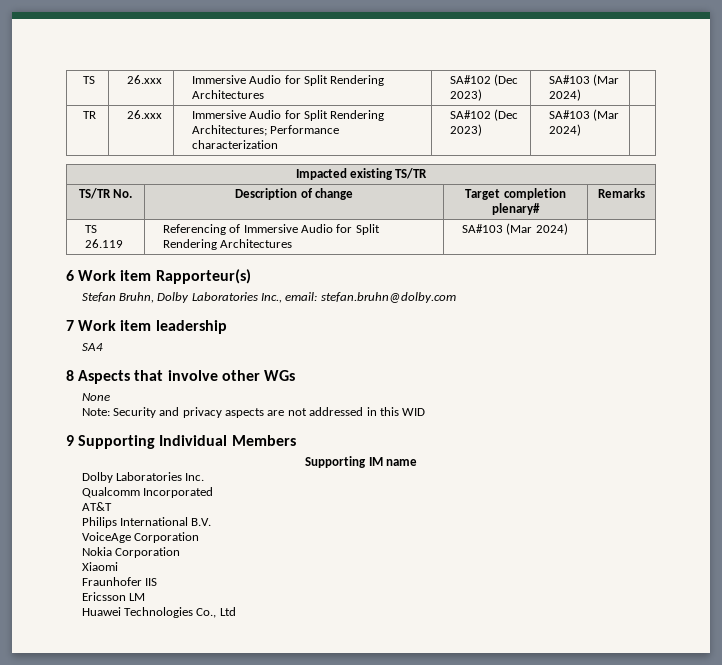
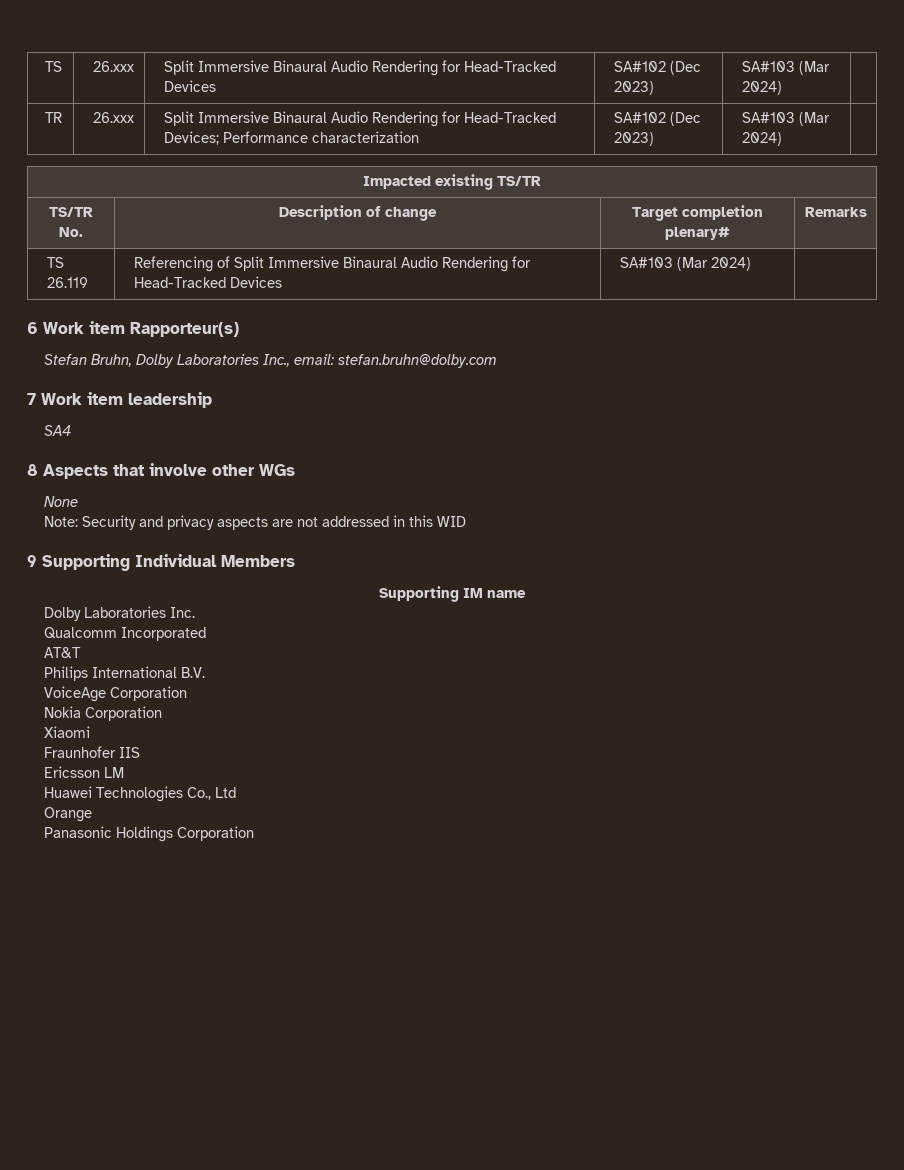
[191,75,385,86] [191,90,264,99] Immersive Audio for Split Rendering Architectures -> [163,60,556,76] [163,80,216,92] Split Immersive Binaural Audio Rendering for Head-Tracked Devices
[191,110,385,121] [191,125,267,136] Immersive Audio for Split Rendering Architectures; -> [163,111,556,127] [163,131,219,145] Split Immersive Binaural Audio Rendering for Head-Tracked Devices;
[243,224,380,235] [162,239,293,250] Immersive Audio for Split Rendering Architectures -> [233,256,531,272] [133,276,282,288] Split Immersive Binaural Audio Rendering for Head-Tracked Devices
(236, 611) none -> [43,807,92,822] [43,826,254,842] // Orange // Panasonic Holdings Corporation

